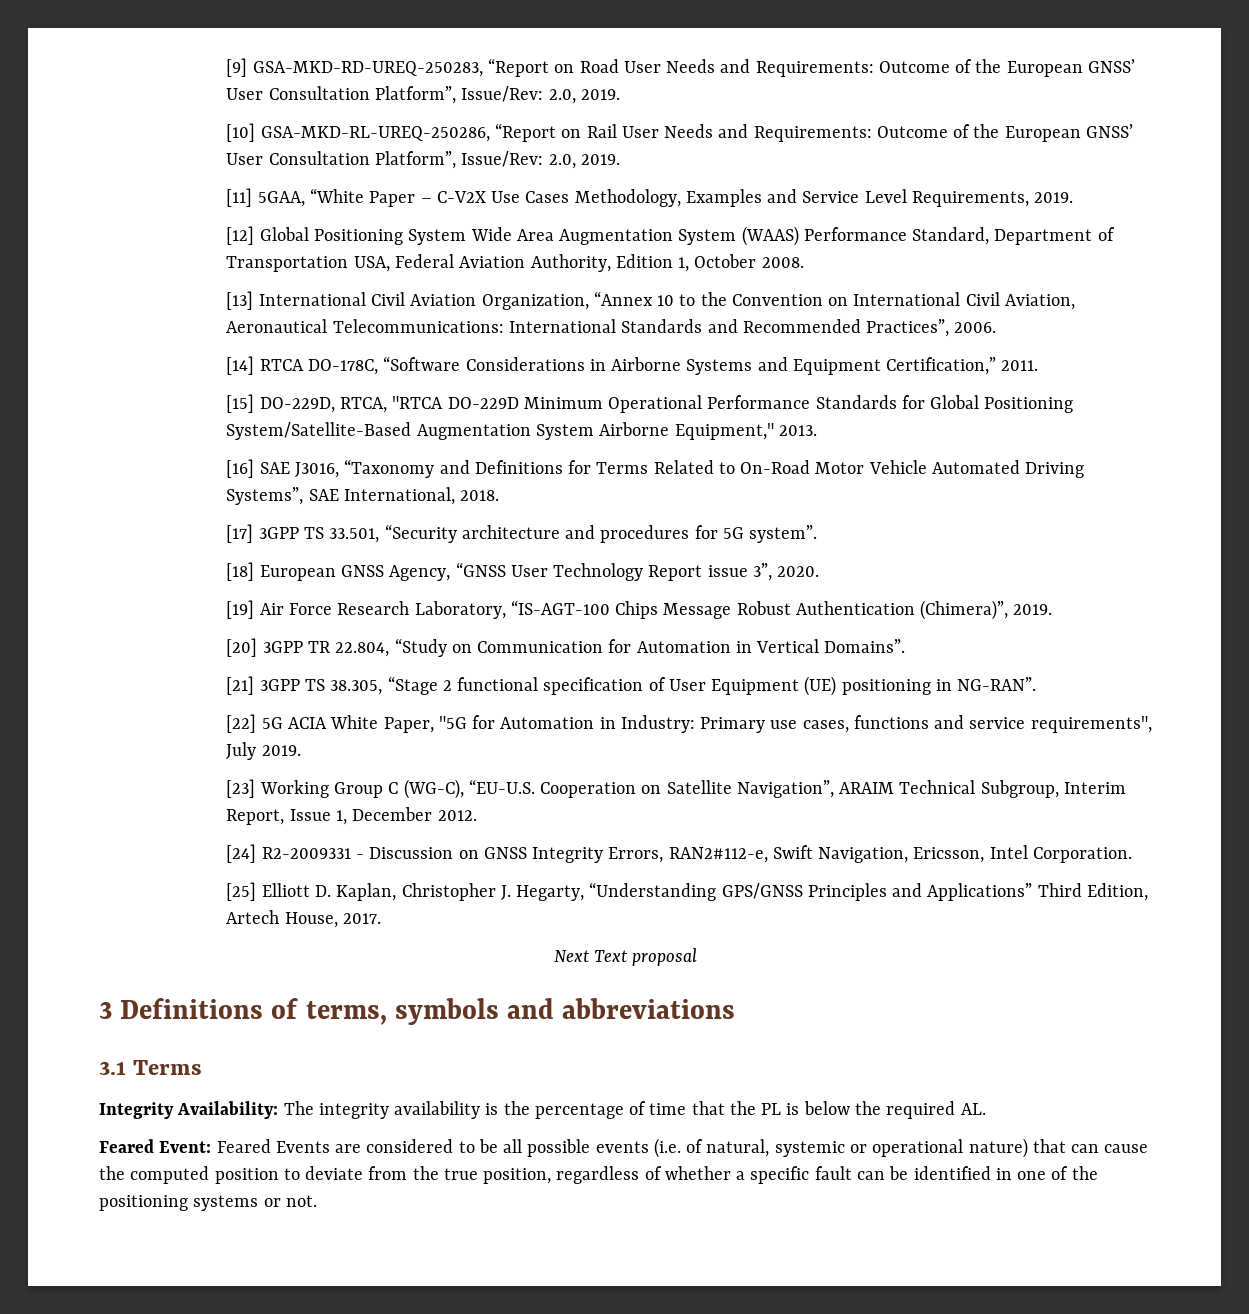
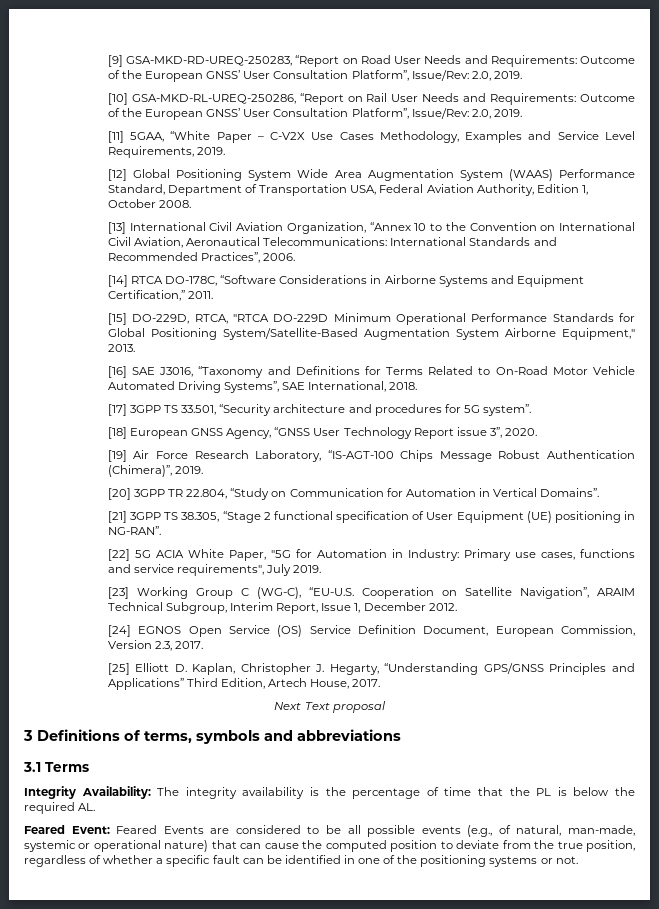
[261,845,1132,863] R2-2009331 - Discussion on GNSS Integrity Errors, RAN2#112-e, Swift Navigation, Ericsson, Intel Corporation. -> [138,625,635,637] [107,640,204,651] EGNOS Open Service (OS) Service Definition Document, European Commission, Version 2.3, 2017.
[653,1138,681,1158] (i.e. -> [467,825,493,837] (e.g.,
(770, 1148) none -> [567,825,635,836] man-made,

